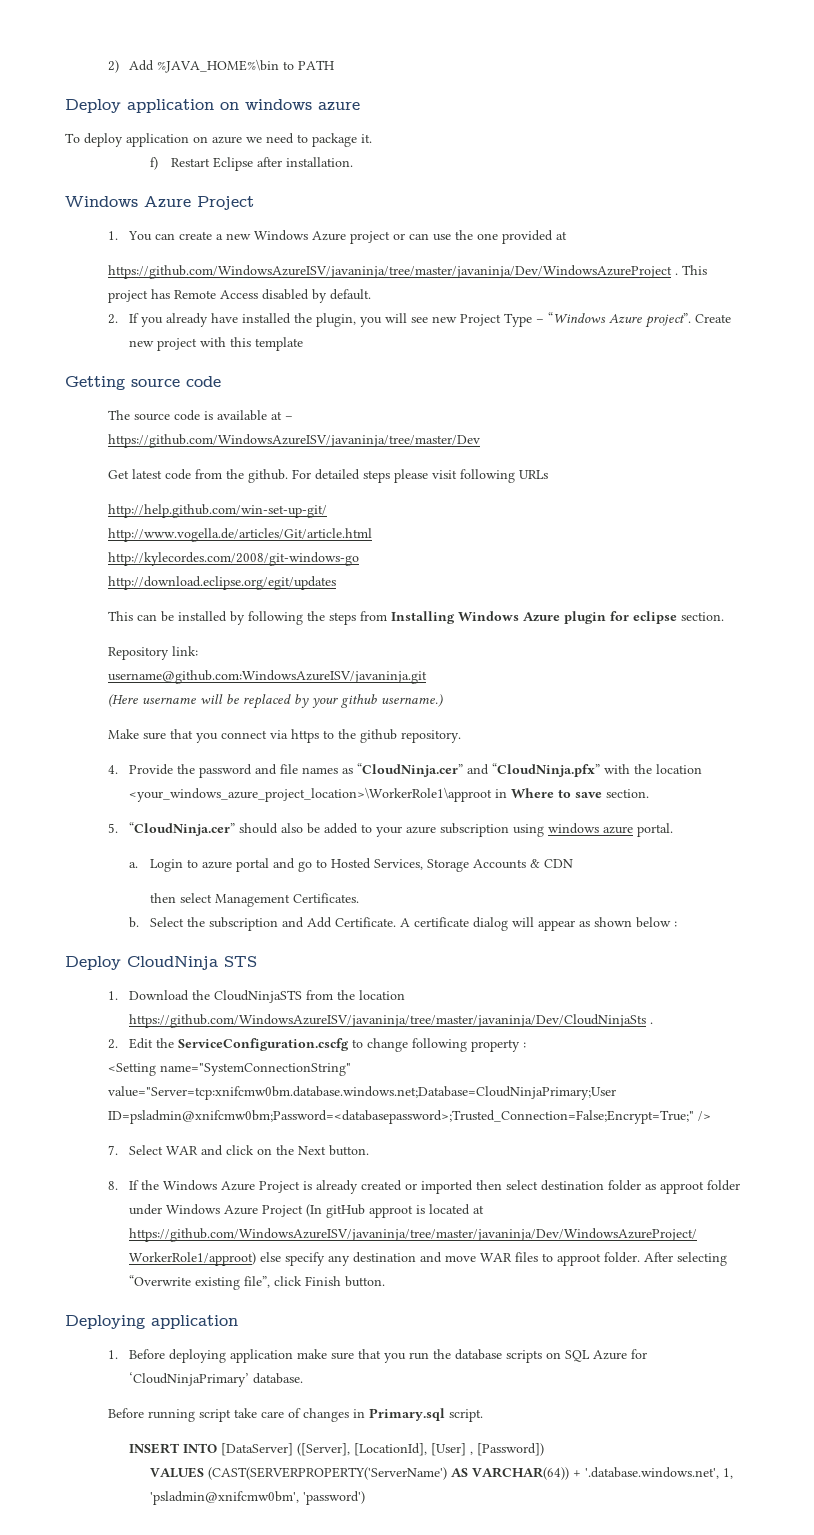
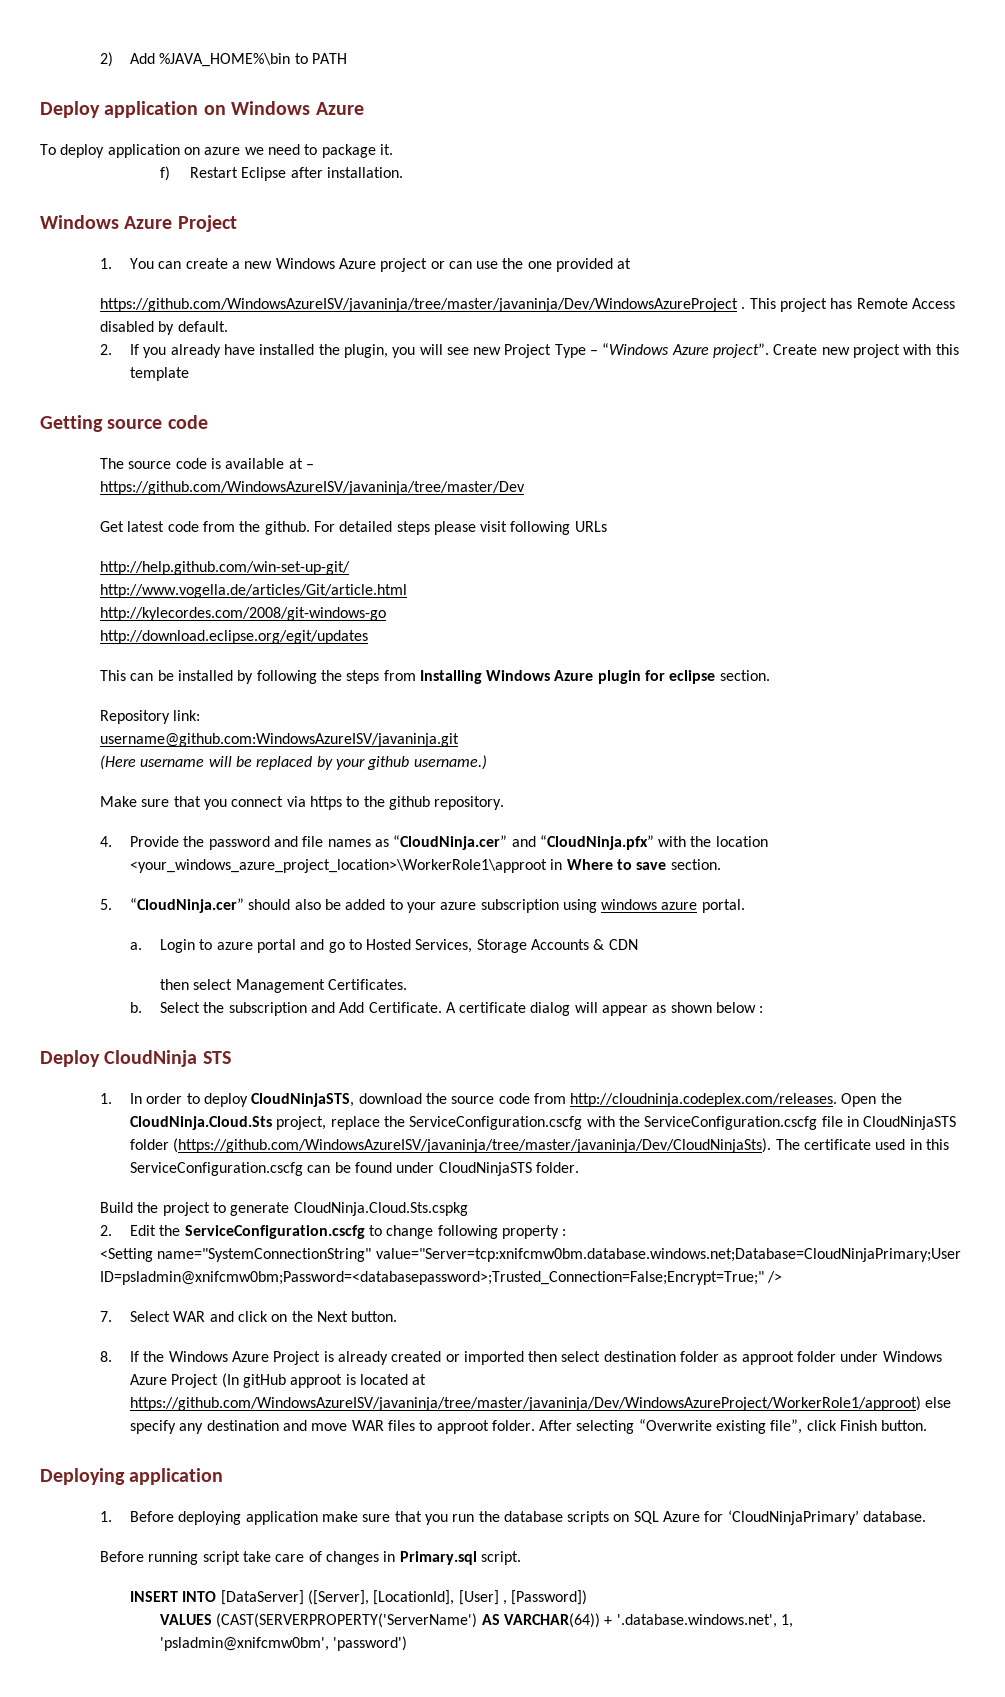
[245,99,360,111] windows azure -> [231,101,364,115] Windows Azure
[128,990,405,1003] [128,1014,653,1028] Download the CloudNinjaSTS from the location https://github.com/WindowsAzureISV/javaninja/tree/master/javaninja/Dev/CloudNinjaSts . -> [129,1093,902,1107] [129,1116,957,1130] [129,1138,949,1153] [129,1162,579,1176] [99,1202,468,1216] In order to deploy CloudNinjaSTS, download the source code from http://cloudninja.codeplex.com/releases. Open the CloudNinja.Cloud.Sts project, replace the ServiceConfiguration.cscfg with the ServiceConfiguration.cscfg file in CloudNinjaSTS folder (https://github.com/WindowsAzureISV/javaninja/tree/master/javaninja/Dev/CloudNinjaSts). The certificate used in this ServiceConfiguration.cscfg can be found under CloudNinjaSTS folder. // Build the project to generate CloudNinja.Cloud.Sts.cspkg

